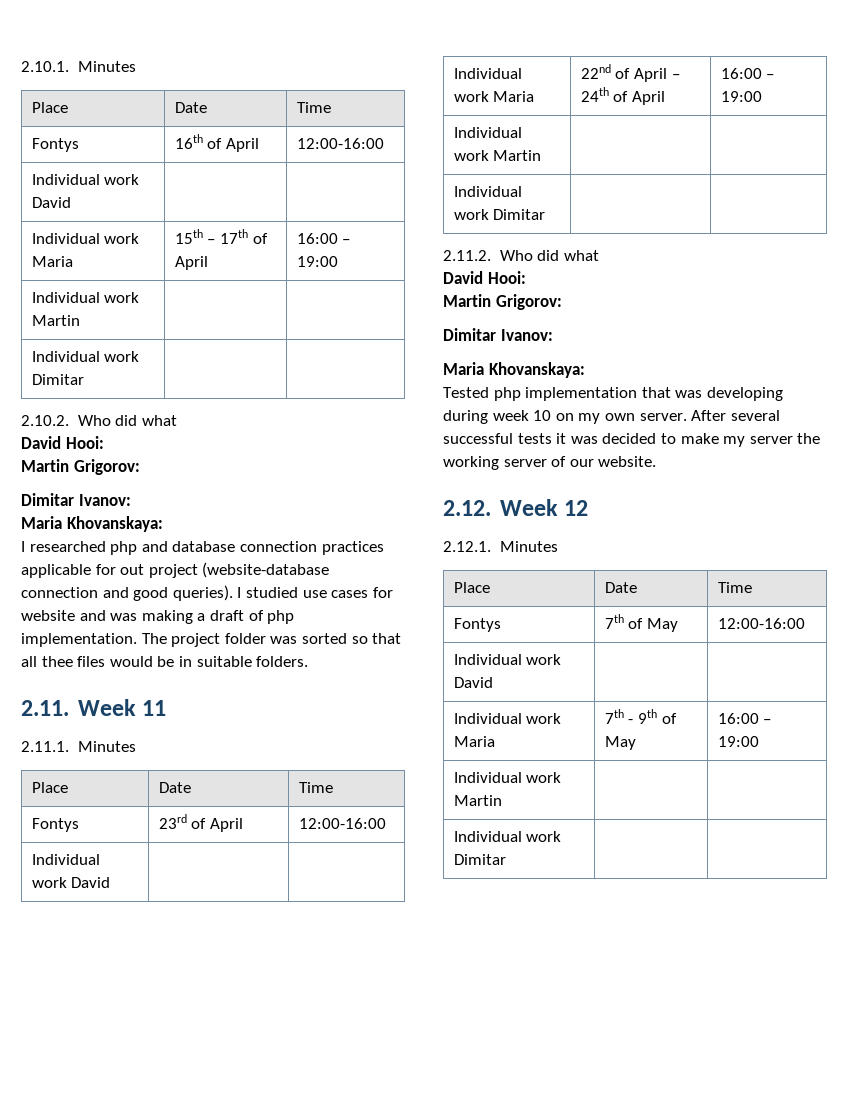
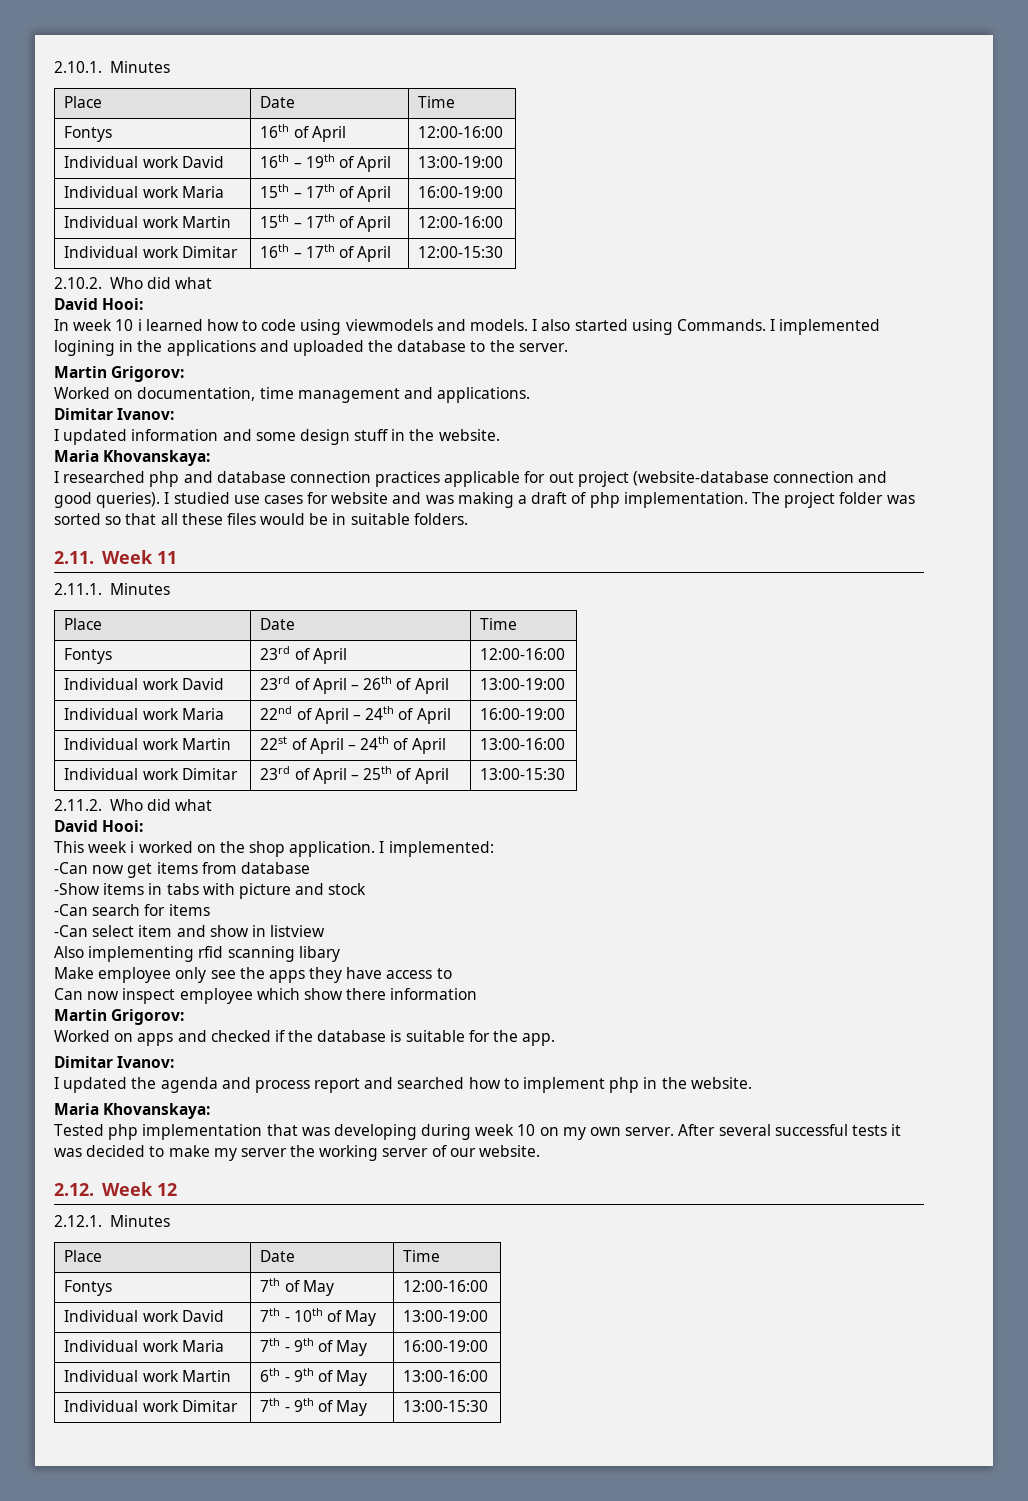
(71, 202) | -> [260,154,392,172] [418,156,504,168] 16th – 19th of April | 13:00-19:00
[296,233,351,244] [296,256,338,267] [31,292,140,303] [31,315,80,326] [31,351,140,362] [31,374,84,385] 16:00 – 19:00 // Individual work Martin | | // Individual work Dimitar | | -> [418,186,504,198] [64,216,231,228] [260,214,392,232] [418,216,504,228] [64,246,238,258] [260,244,392,262] [418,246,504,258] 16:00-19:00 // Individual work Martin | 15th – 17th of April | 12:00-16:00 // Individual work Dimitar | 16th – 17th of April | 12:00-15:30
[21,459,140,475] [21,493,131,506] Martin Grigorov: // Dimitar Ivanov: -> [54,319,881,335] [54,340,568,356] [54,366,185,382] [54,387,531,403] [54,408,175,420] [54,429,500,445] In week 10 i learned how to code using viewmodels and models. I also started using Commands. I implemented logining in the applications and uploaded the database to the server. // Martin Grigorov: // Worked on documentation, time management and applications. // Dimitar Ivanov: // I updated information and some design stuff in the website.
[41,656,73,667] thee -> [181,513,223,525] these
(111, 882) | -> [260,676,449,694] [480,678,566,690] 23rd of April – 26th of April | 13:00-19:00
[720,68,775,79] [720,91,762,102] [453,127,522,138] [453,150,542,161] [453,186,522,197] [453,209,546,220] 16:00 – 19:00 // Individual work Martin | | // Individual work Dimitar | | -> [480,708,566,720] [64,738,231,750] [260,736,446,754] [480,738,566,750] [64,768,238,780] [260,766,449,784] [480,768,566,780] 16:00-19:00 // Individual work Martin | 22st of April – 24th of April | 13:00-16:00 // Individual work Dimitar | 23rd of April – 25th of April | 13:00-15:30
[443,294,562,310] [443,328,553,341] Martin Grigorov: // Dimitar Ivanov: -> [54,841,494,857] [54,862,310,878] [54,883,367,899] [54,904,210,916] [54,925,326,937] [54,946,340,962] [54,967,452,983] [54,988,478,1004] [54,1009,185,1025] [54,1030,556,1046] [54,1056,175,1068] [54,1077,752,1093] This week i worked on the shop application. I implemented: // -Can now get items from database // -Show items in tabs with picture and stock // -Can search for items // -Can select item and show in listview // Also implementing rfid scanning libary // Make employee only see the apps they have access to // Can now inspect employee which show there information // Martin Grigorov: // Worked on apps and checked if the database is suitable for the app. // Dimitar Ivanov: // I updated the agenda and process report and searched how to implement php in the website.
(493, 682) | -> [260,1308,377,1326] [403,1310,489,1322] 7th - 10th of May | 13:00-19:00
[717,713,772,724] [717,736,759,747] [453,772,562,783] [453,795,502,806] [453,831,562,842] [453,854,506,865] 16:00 – 19:00 // Individual work Martin | | // Individual work Dimitar | | -> [403,1340,489,1352] [64,1370,231,1382] [260,1368,368,1386] [403,1370,489,1382] [64,1400,238,1412] [260,1398,368,1416] [403,1400,489,1412] 16:00-19:00 // Individual work Martin | 6th - 9th of May | 13:00-16:00 // Individual work Dimitar | 7th - 9th of May | 13:00-15:30

